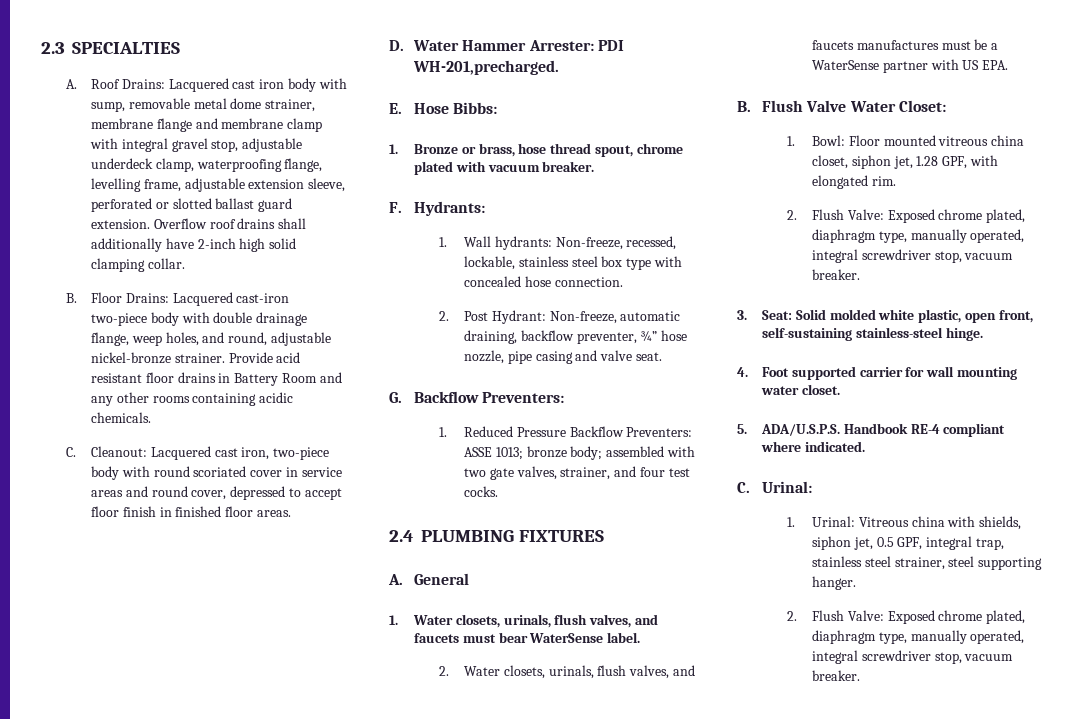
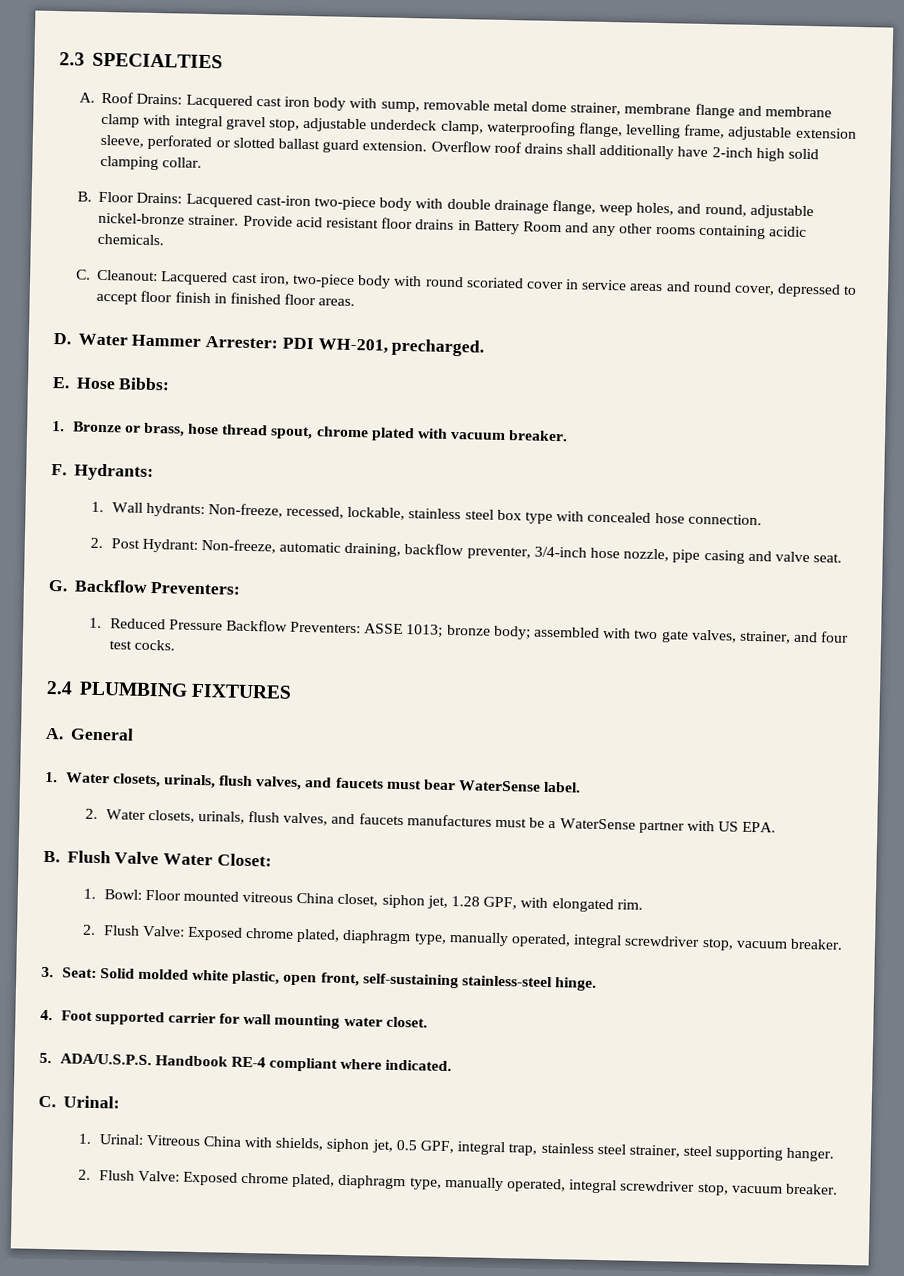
[412,60,559,75] WH-201,precharged. -> [317,338,485,357] WH-201, precharged.
[640,331,658,342] ¾” -> [533,546,587,558] 3/4-inch
[991,135,1025,146] china -> [296,892,335,904] China
[911,516,945,527] china -> [202,1136,242,1147] China

